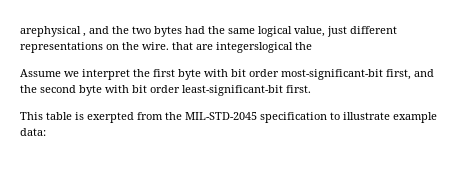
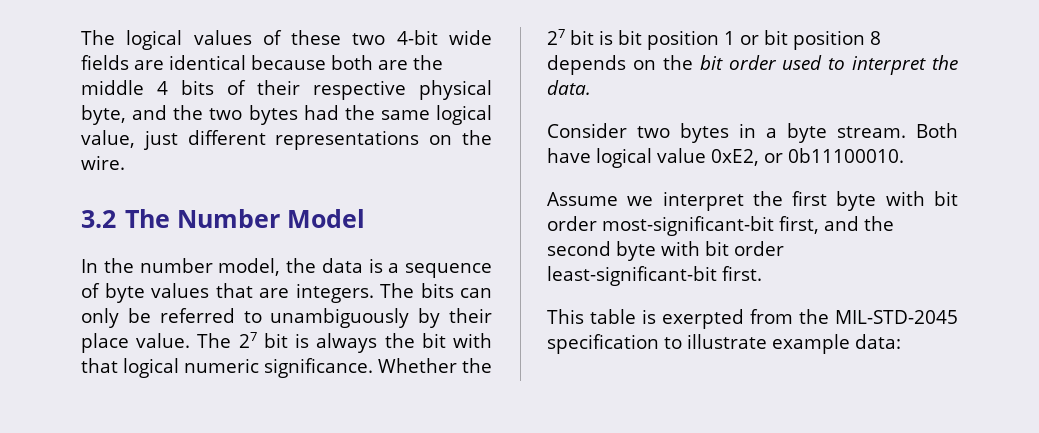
[20,26,86,37] arephysical , -> [81,30,492,50] [81,55,443,70] [81,80,492,100] [81,105,126,125] The logical values of these two 4-bit wide fields are identical because both are the middle 4 bits of their respective physical byte,
[172,42,312,53] that are integerslogical the -> [81,209,366,228] [81,258,492,278] [81,283,492,303] [81,308,492,328] [81,332,493,353] [81,358,492,378] [547,29,881,50] [547,55,958,75] [547,80,591,95] [547,123,958,143] [547,148,904,168] // 3.2 The Number Model // In the number model, the data is a sequence of byte values that are integers. The bits can only be referred to unambiguously by their place value. The 27 bit is always the bit with that logical numeric significance. Whether the 27 bit is bit position 1 or bit position 8 depends on the bit order used to interpret the data. // Consider two bytes in a byte stream. Both have logical value 0xE2, or 0b11100010.

